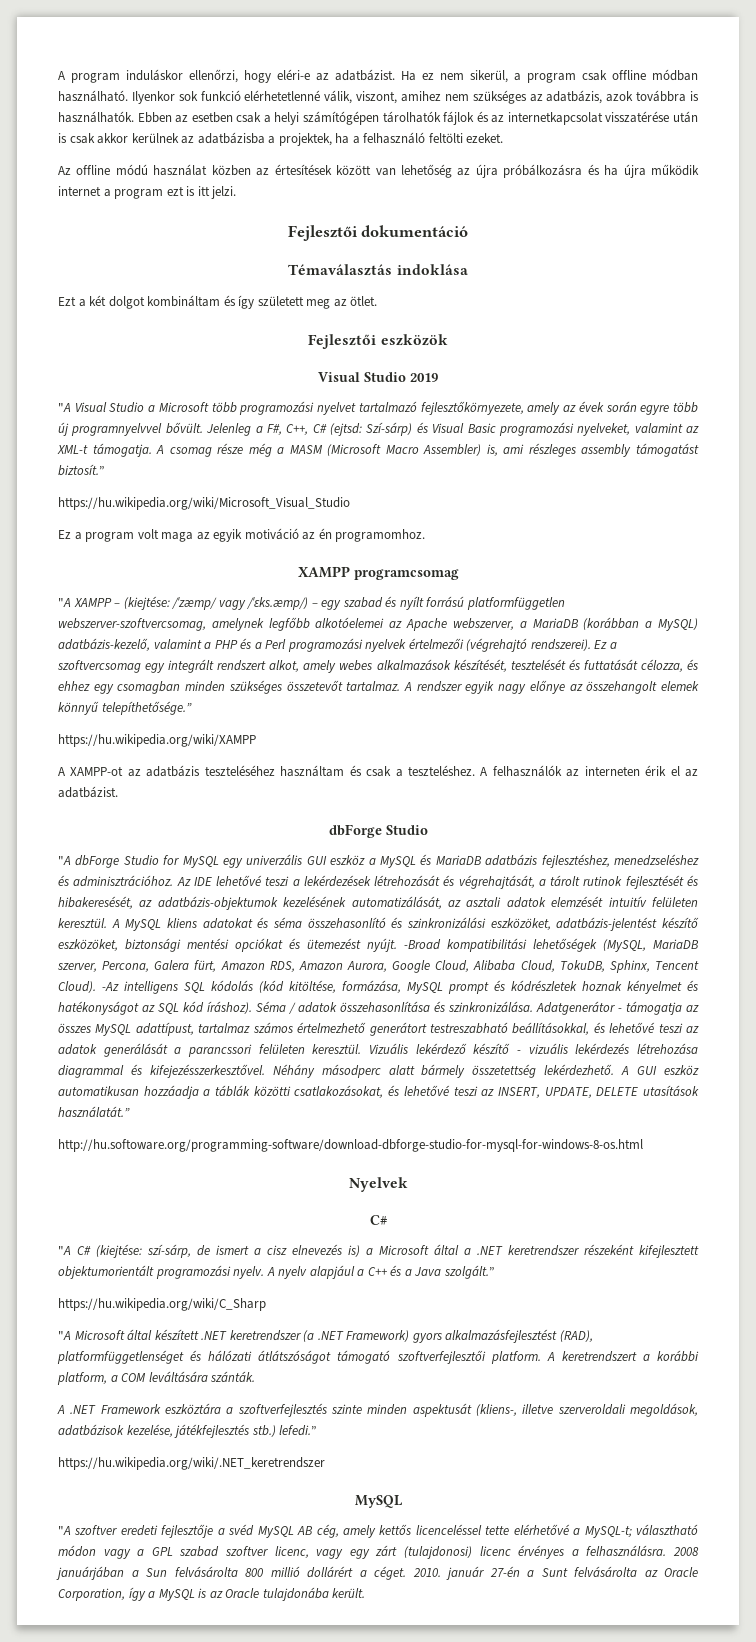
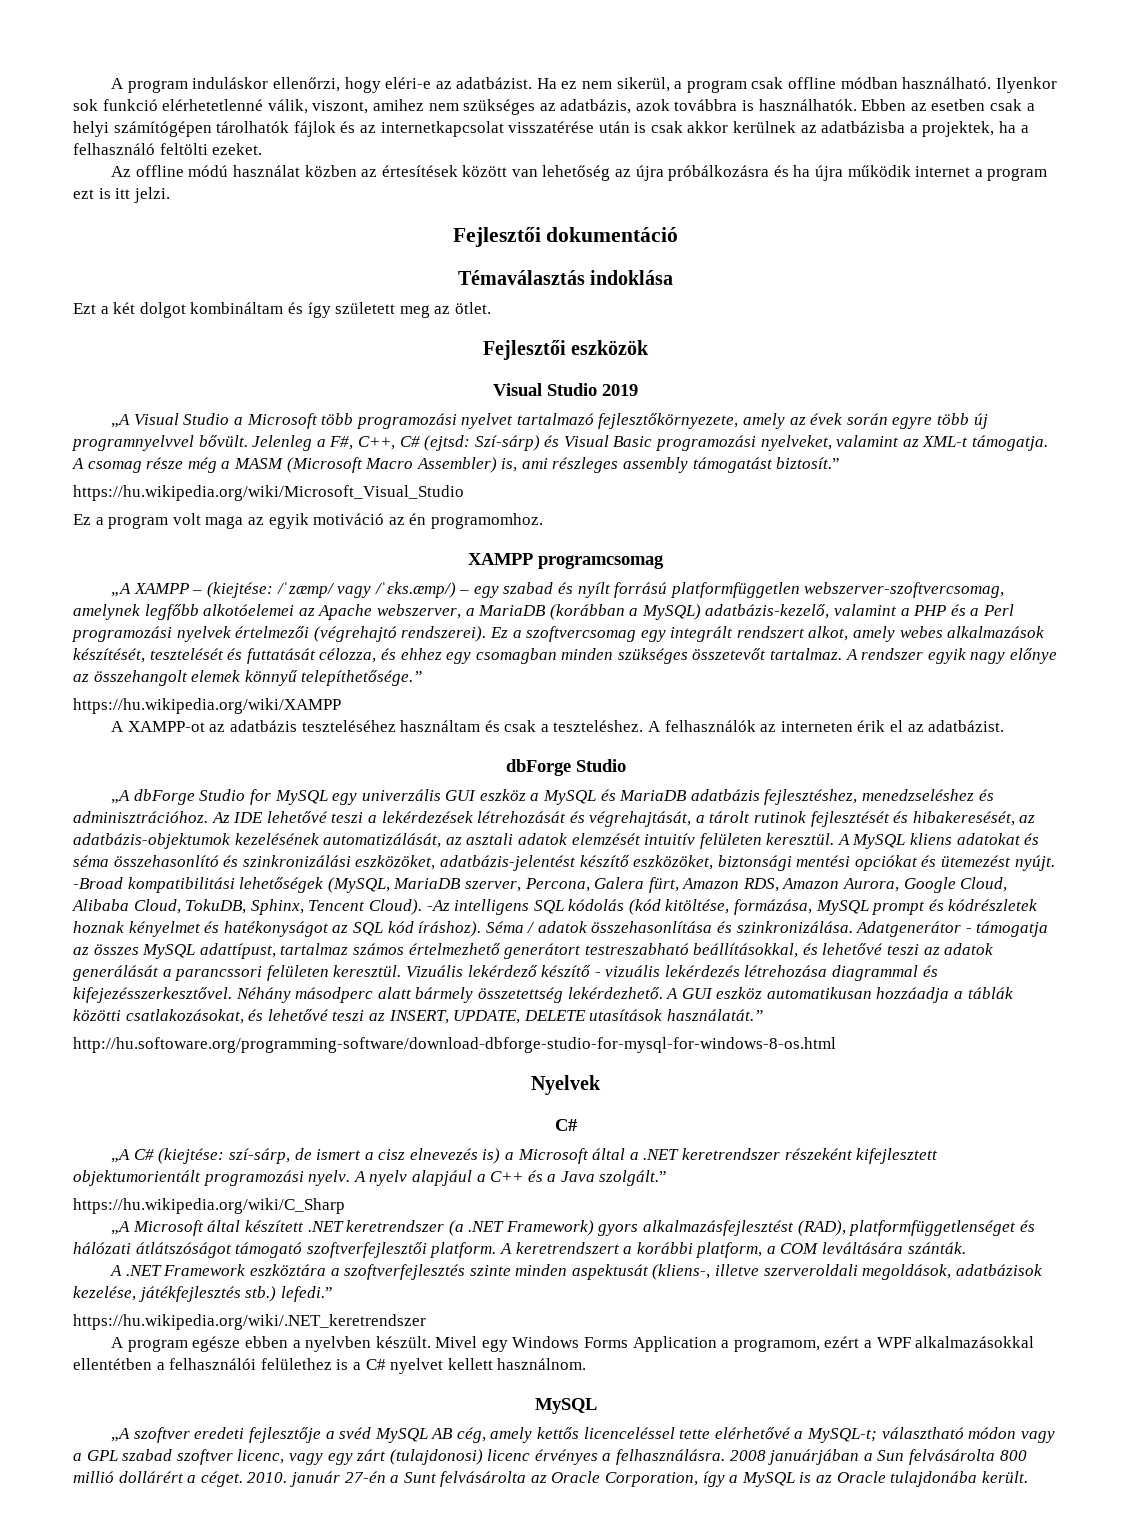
[58,403,71,412] "A -> [111,414,131,428] „A
[58,598,71,607] "A -> [111,583,132,597] „A
[58,856,71,865] "A -> [111,790,131,804] „A
[58,1246,71,1255] "A -> [111,1149,131,1163] „A
[58,1331,71,1340] "A -> [111,1221,131,1235] „A
(325, 1463) none -> [111,1336,1035,1352] [73,1358,587,1374] // A program egésze ebben a nyelvben készült. Mivel egy Windows Forms Application a programom, ezért a WPF alkalmazásokkal ellentétben a felhasználói felülethez is a C# nyelvet kellett használnom.
[58,1526,71,1535] "A -> [111,1428,131,1442] „A

